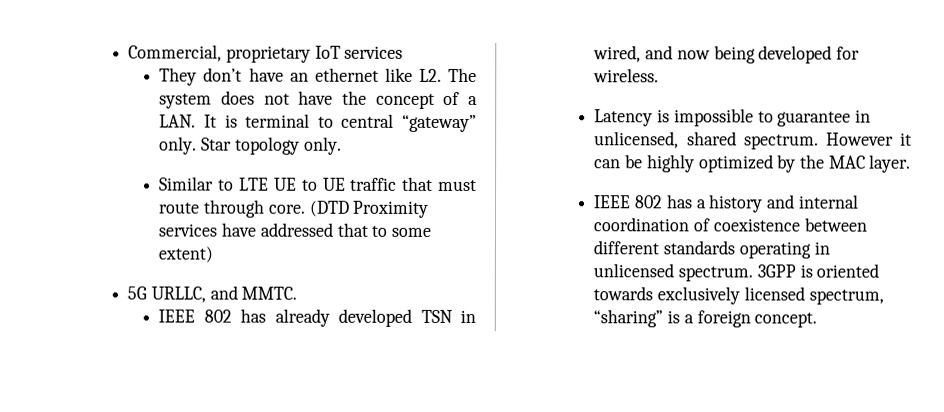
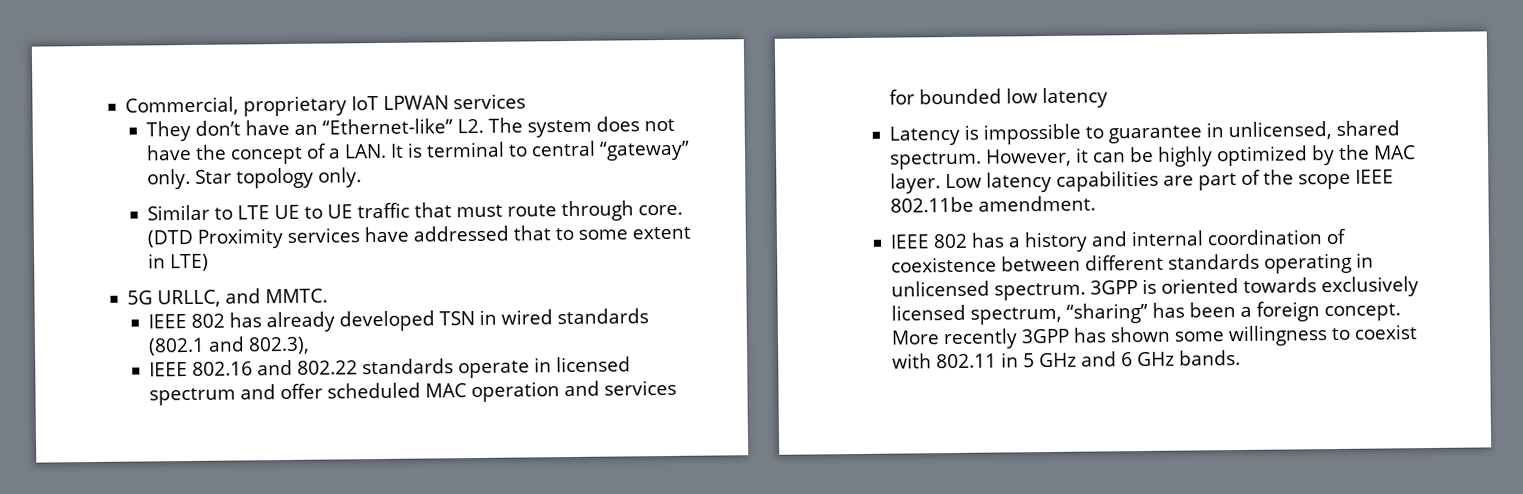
(341, 52) none -> [383,95,450,110] LPWAN
[314,67,413,82] ethernet like -> [321,118,453,135] “Ethernet-like”
[158,246,214,263] extent) -> [631,226,691,240] [147,253,209,272] extent in LTE)
[593,45,860,64] [593,68,660,83] wired, and now being developed for wireless. -> [500,308,649,325] [147,336,310,356] [148,356,631,379] [148,379,677,406] [888,87,1108,109] wired standards (802.1 and 802.3), // IEEE 802.16 and 802.22 standards operate in licensed spectrum and offer scheduled MAC operation and services for bounded low latency
[825,132,894,146] However -> [984,148,1072,167] However,
(912, 163) none -> [944,169,1394,193] [889,195,1096,213] Low latency capabilities are part of the scope IEEE 802.11be amendment.
[667,310,681,324] is -> [1151,302,1236,318] has been
(818, 320) none -> [890,324,1418,350] [891,349,1241,369] More recently 3GPP has shown some willingness to coexist with 802.11 in 5 GHz and 6 GHz bands.

